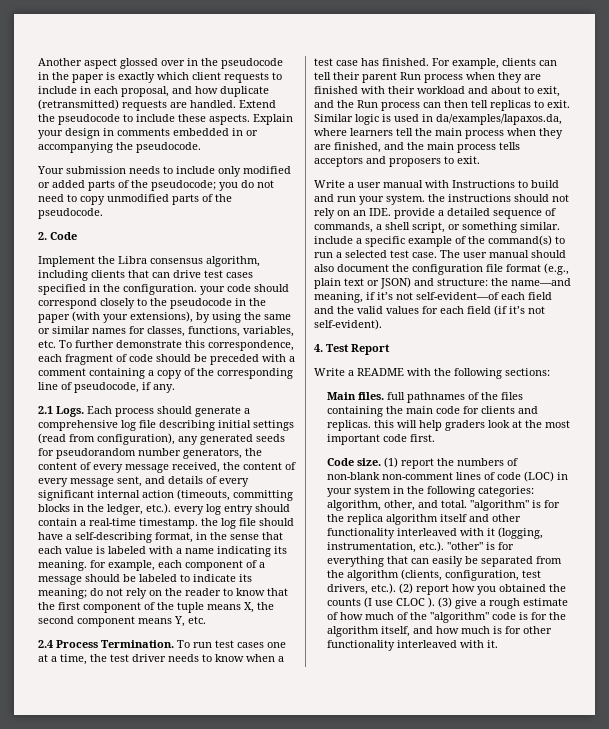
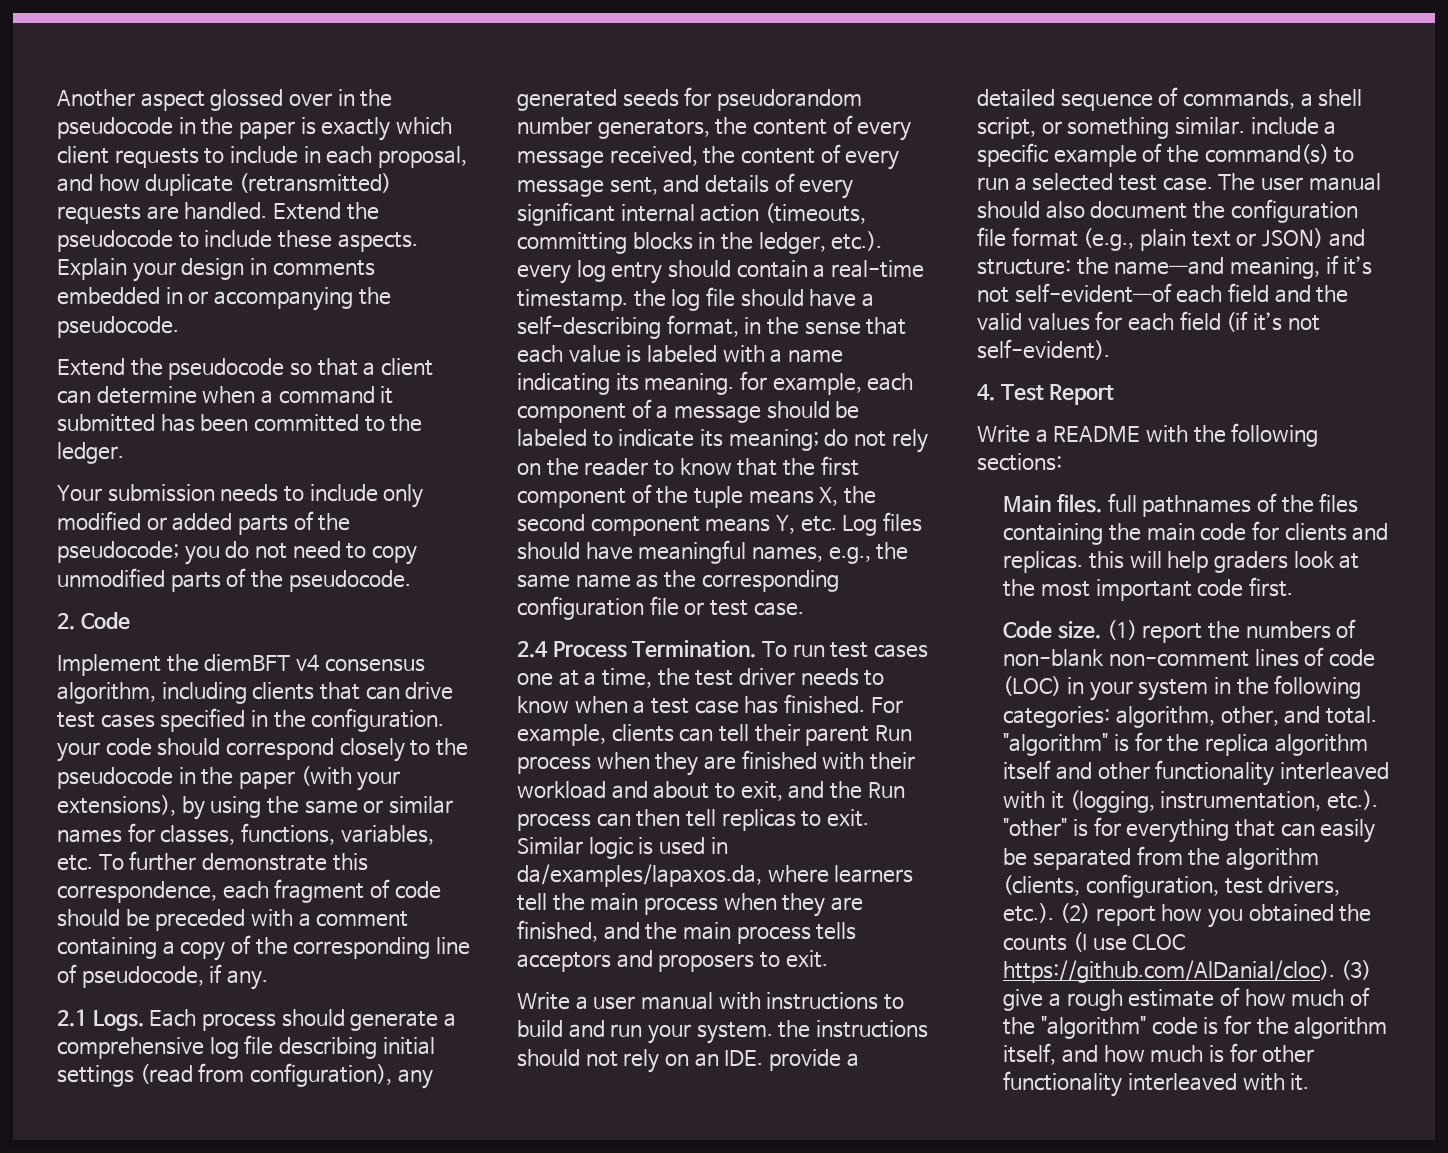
(201, 147) none -> [57,358,434,380] [57,386,394,404] [57,414,423,432] [57,442,124,464] // Extend the pseudocode so that a client can determine when a command it submitted has been committed to the ledger.
[118,256,147,264] Libra -> [204,654,320,672] diemBFT v4
(206, 620) none -> [842,512,923,536] [517,540,909,564] [517,570,839,592] [517,596,804,620] Log files should have meaningful names, e.g., the same name as the corresponding configuration file or test case.
[452,180,515,188] Instructions -> [766,992,879,1010] instructions
[427,597,435,608] ). -> [1003,960,1336,983] https://github.com/AlDanial/cloc).

